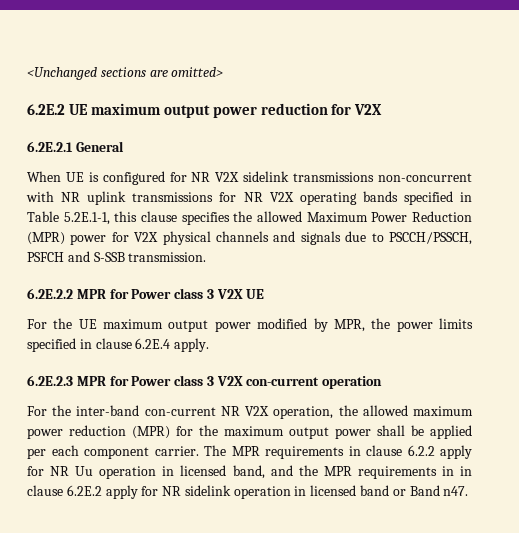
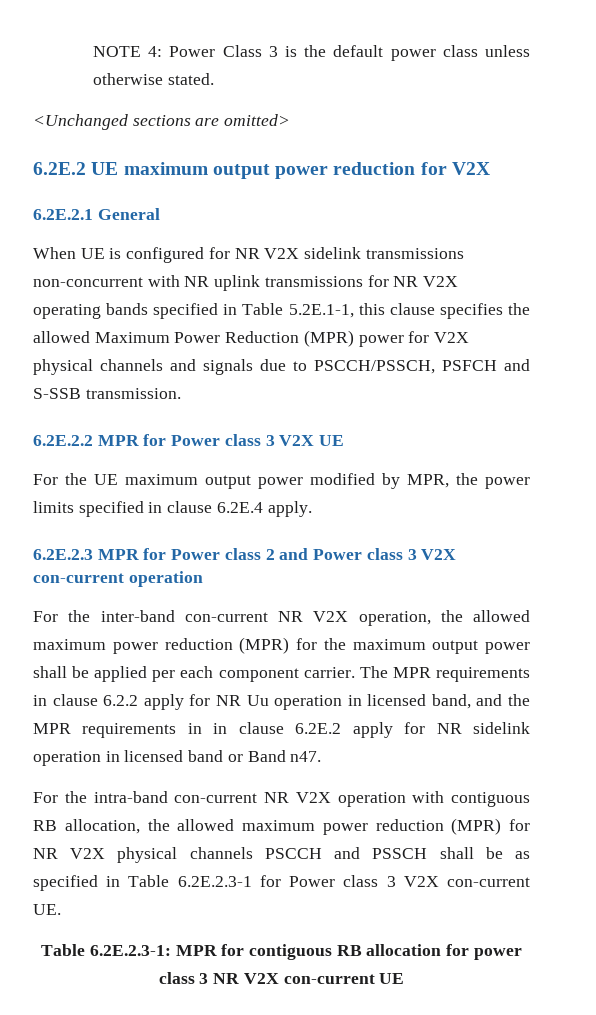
(27, 73) none -> [92,45,531,61] [92,73,214,85] NOTE 4: Power Class 3 is the default power class unless otherwise stated. //
(204, 380) none -> [265,548,403,560] 2 and Power class
(469, 491) none -> [33,791,530,807] [33,818,530,835] [33,847,530,863] [33,875,530,891] [33,904,61,915] [41,944,522,960] [158,972,405,984] // For the intra-band con-current NR V2X operation with contiguous RB allocation, the allowed maximum power reduction (MPR) for NR V2X physical channels PSCCH and PSSCH shall be as specified in Table 6.2E.2.3-1 for Power class 3 V2X con-current UE. // Table 6.2E.2.3-1: MPR for contiguous RB allocation for power class 3 NR V2X con-current UE

